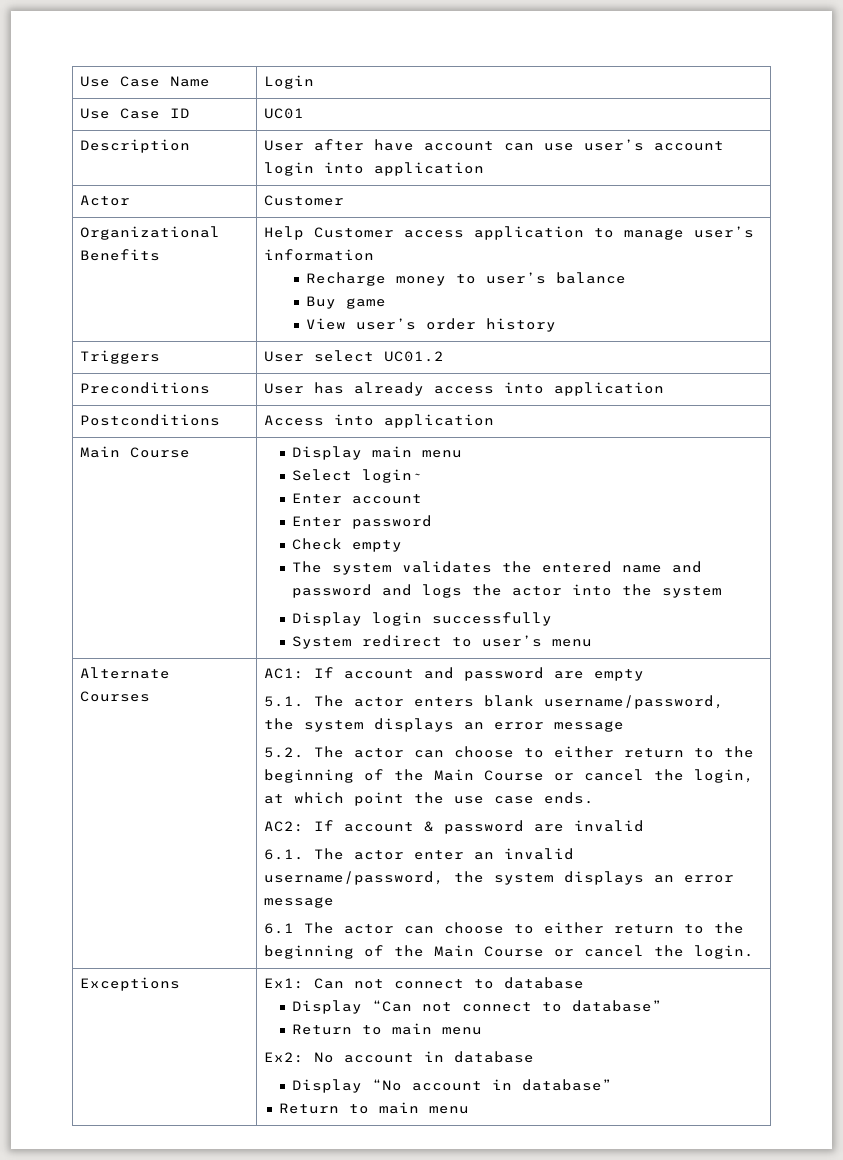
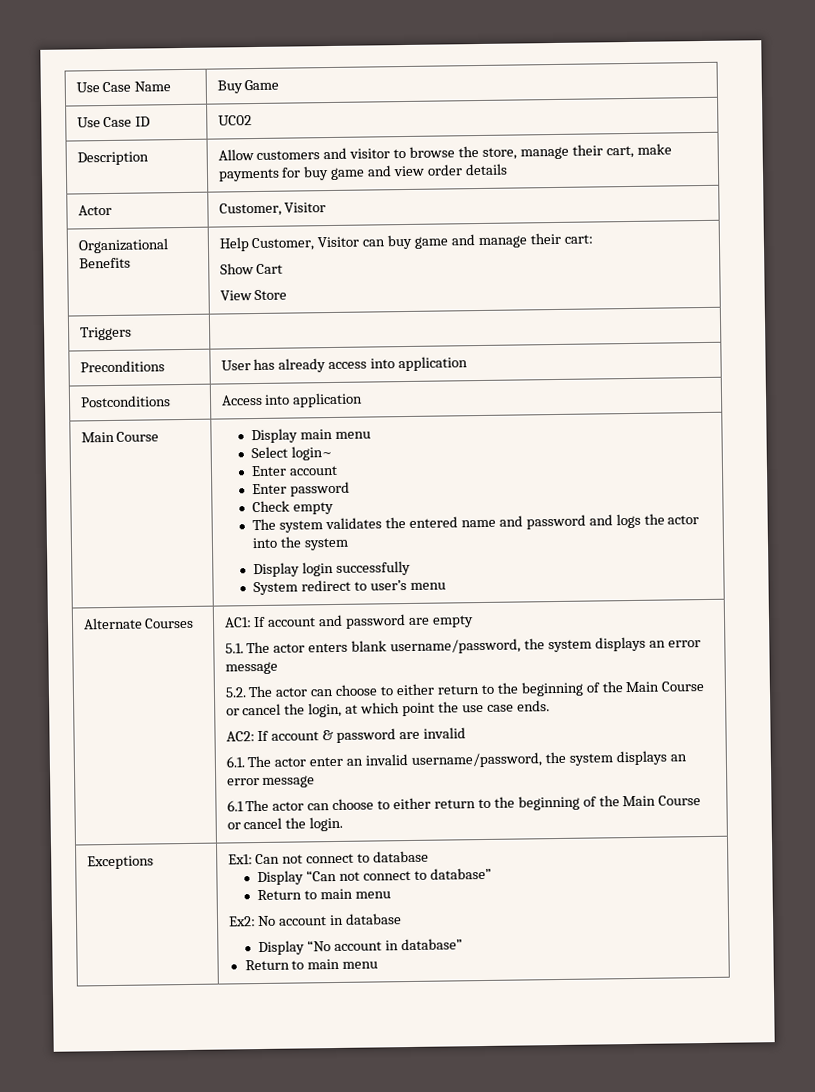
[264,75,315,89] Login -> [216,79,280,94] Buy Game
[264,108,305,119] UC01 -> [217,115,252,126] UC02
[264,139,725,151] [264,162,485,176] User after have account can use user’s account login into application -> [217,143,672,161] [217,163,508,182] Allow customers and visitor to browse the store, manage their cart, make payments for buy game and view order details
[264,195,345,206] Customer -> [218,202,327,217] Customer, Visitor
[314,226,755,240] [264,249,375,261] [305,272,626,286] [305,296,386,309] [305,318,556,332] [80,350,161,364] [264,350,445,362] Customer access application to manage user’s information // Recharge money to user’s balance // Buy game // View user’s order history // Triggers | User select UC01.2 -> [251,232,593,252] [219,263,284,275] [219,289,288,301] [79,326,132,341] Customer, Visitor can buy game and manage their cart: // Show Cart // View Store // Triggers |

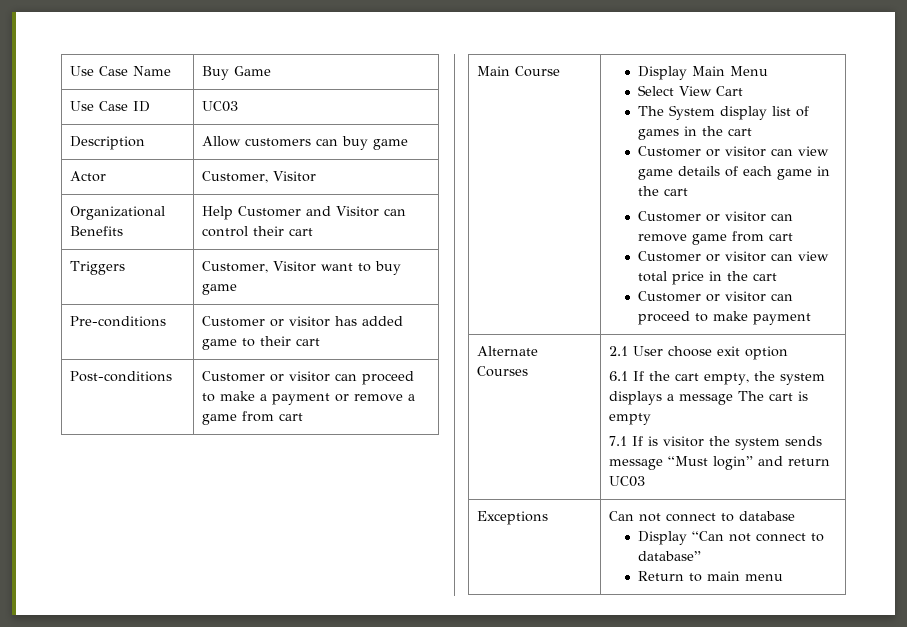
[217,115,252,126] UC02 -> [201,101,238,112] UC03
[323,143,672,160] [217,163,508,182] and visitor to browse the store, manage their cart, make payments for buy game and view order details -> [315,136,408,150] can buy game
[251,232,593,252] [219,263,284,275] [219,289,288,301] [79,326,132,341] [79,360,165,373] [220,356,469,373] [79,395,171,408] [220,392,364,408] Customer, Visitor can buy game and manage their cart: // Show Cart // View Store // Triggers | // Preconditions | User has already access into application // Postconditions | Access into application -> [237,206,406,217] [201,226,313,237] [69,261,125,275] [201,261,401,275] [201,284,237,295] [69,316,166,327] [201,316,403,327] [201,336,320,350] [69,371,172,382] [201,371,414,385] [201,391,415,405] [201,411,303,425] Customer and Visitor can control their cart // Triggers | Customer, Visitor want to buy game // Pre-conditions | Customer or visitor has added game to their cart // Post-conditions | Customer or visitor can proceed to make a payment or remove a game from cart
[300,428,372,440] main menu -> [691,66,768,76] Main Menu
[291,445,334,461] [251,465,339,477] [252,481,351,497] [252,500,335,515] [252,513,700,533] [252,536,350,551] [253,560,412,578] [253,579,447,596] [82,617,195,630] [223,614,475,629] [224,636,701,655] [224,661,278,675] [224,681,705,698] [225,700,550,718] [225,727,467,743] [225,750,687,768] [226,775,316,788] [226,795,702,812] [226,816,344,832] login~ // Enter account // Enter password // Check empty // The system validates the entered name and password and logs the actor into the system // Display login successfully // System redirect to user’s menu // Alternate Courses | AC1: If account and password are empty // 5.1. The actor enters blank username/password, the system displays an error message // 5.2. The actor can choose to either return to the beginning of the Main Course or cancel the login, at which point the use case ends. // AC2: If account & password are invalid // 6.1. The actor enter an invalid username/password, the system displays an error message // 6.1 The actor can choose to either return to the beginning of the Main Course or cancel the login. -> [678,86,743,96] [637,105,809,120] [637,126,752,140] [637,146,829,157] [637,166,830,180] [637,186,688,196] [637,211,793,222] [637,231,793,245] [637,251,829,262] [637,271,777,285] [637,291,793,302] [637,311,811,325] [476,346,538,356] [476,366,528,377] [608,346,788,360] [608,371,825,385] [608,391,808,405] [608,413,651,425] [608,436,822,450] [608,456,830,470] [608,476,645,487] View Cart // The System display list of games in the cart // Customer or visitor can view game details of each game in the cart // Customer or visitor can remove game from cart // Customer or visitor can view total price in the cart // Customer or visitor can proceed to make payment // Alternate Courses | 2.1 User choose exit option // 6.1 If the cart empty, the system displays a message The cart is empty // 7.1 If is visitor the system sends message “Must login” and return UC03
[227,854,253,865] Ex1: -> (548, 518) none
[227,913,403,927] [258,938,464,956] [244,958,379,971] // Ex2: No account in database // Display “No account in database” // Return to main menu -> (783, 577) none

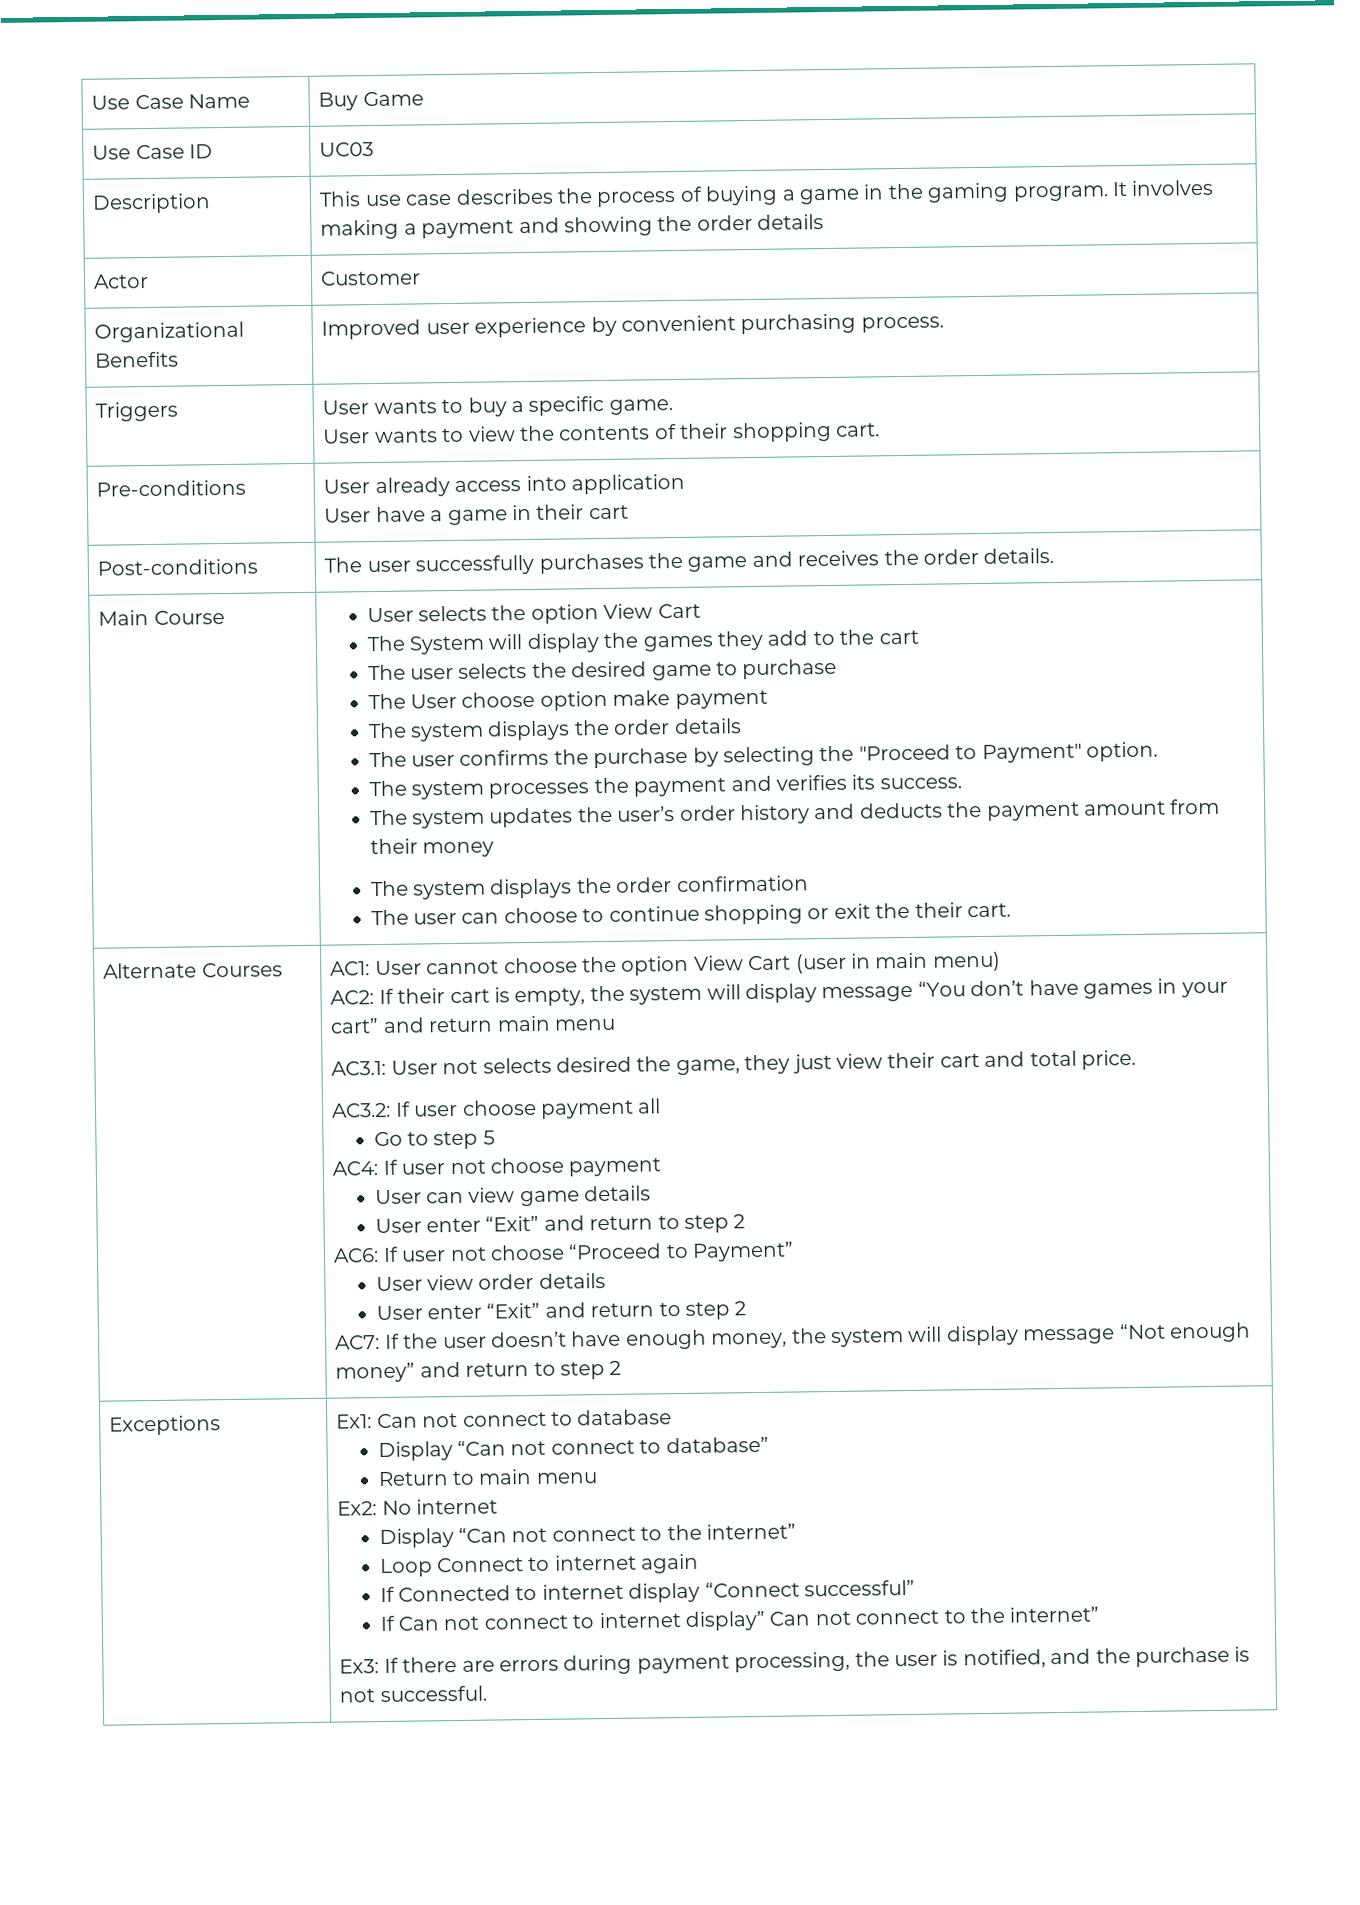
[201,136,408,150] Allow customers can buy game -> [319,179,1214,208] [320,214,825,240] This use case describes the process of buying a game in the gaming program. It involves making a payment and showing the order details
[201,171,316,183] Customer, Visitor -> [320,270,422,286] Customer
[201,206,406,220] [201,226,313,237] [69,261,125,275] [201,261,401,275] [201,284,237,295] [69,316,166,327] [201,316,403,327] [201,336,320,350] [69,371,172,382] [201,371,414,385] [201,391,415,405] [201,411,303,425] [476,66,560,77] [637,66,768,80] [637,85,743,96] [637,105,809,120] [637,126,752,140] [637,146,829,157] [637,166,830,180] [637,186,688,196] [637,211,793,222] [637,231,793,245] [637,251,829,262] [637,271,777,285] [637,291,793,302] [637,311,811,325] [476,346,538,356] [476,366,528,377] [608,346,788,360] [608,371,825,385] [608,391,808,405] [608,413,651,425] [608,436,822,450] [608,456,830,470] [608,476,645,487] Help Customer and Visitor can control their cart // Triggers | Customer, Visitor want to buy game // Pre-conditions | Customer or visitor has added game to their cart // Post-conditions | Customer or visitor can proceed to make a payment or remove a game from cart // Main Course | Display Main Menu // Select View Cart // The System display list of games in the cart // Customer or visitor can view game details of each game in the cart // Customer or visitor can remove game from cart // Customer or visitor can view total price in the cart // Customer or visitor can proceed to make payment // Alternate Courses | 2.1 User choose exit option // 6.1 If the cart empty, the system displays a message The cart is empty // 7.1 If is visitor the system sends message “Must login” and return UC03 -> [321,313,944,340] [95,401,179,422] [322,395,673,417] [323,421,880,444] [96,479,247,497] [323,473,685,498] [324,504,629,526] [97,558,259,576] [324,547,1055,576] [98,610,225,626] [366,603,701,624] [366,629,919,655] [367,658,838,681] [367,689,768,711] [367,718,742,742] [368,741,1158,769] [368,774,962,800] [369,798,1221,829] [369,838,494,858] [370,875,809,900] [370,902,1011,926] [103,962,283,979] [330,951,1001,976] [330,978,1228,1007] [330,1015,616,1034] [331,1049,1136,1076] [331,1098,662,1119] [373,1130,495,1150] [332,1157,662,1177] [374,1185,652,1207] [374,1214,746,1234] [333,1241,795,1263] [375,1273,606,1292] [375,1301,747,1321] [335,1322,1251,1350] [335,1360,622,1383] Improved user experience by convenient purchasing process. // Triggers | User wants to buy a specific game. // User wants to view the contents of their shopping cart. // Pre-conditions | User already access into application // User have a game in their cart // Post-conditions | The user successfully purchases the game and receives the order details. // Main Course | User selects the option View Cart // The System will display the games they add to the cart // The user selects the desired game to purchase // The User choose option make payment // The system displays the order details // The user confirms the purchase by selecting the "Proceed to Payment" option. // The system processes the payment and verifies its success. // The system updates the user’s order history and deducts the payment amount from their money // The system displays the order confirmation // The user can choose to continue shopping or exit the their cart. // Alternate Courses | AC1: User cannot choose the option View Cart (user in main menu) // AC2: If their cart is empty, the system will display message “You don’t have games in your cart” and return main menu // AC3.1: User not selects desired the game, they just view their cart and total price. // AC3.2: If user choose payment all // Go to step 5 // AC4: If user not choose payment // User can view game details // User enter “Exit” and return to step 2 // AC6: If user not choose “Proceed to Payment” // User view order details // User enter “Exit” and return to step 2 // AC7: If the user doesn’t have enough money, the system will display message “Not enough money” and return to step 2
(548, 518) none -> [336,1414,373,1429] Ex1:
(783, 577) none -> [337,1498,499,1516] [378,1523,796,1549] [379,1553,700,1578] [379,1579,915,1603] [379,1606,1100,1632] [339,1646,1251,1675] [339,1685,487,1703] // Ex2: No internet // Display “Can not connect to the internet” // Loop Connect to internet again // If Connected to internet display “Connect successful” // If Can not connect to internet display” Can not connect to the internet” // Ex3: If there are errors during payment processing, the user is notified, and the purchase is not successful.

